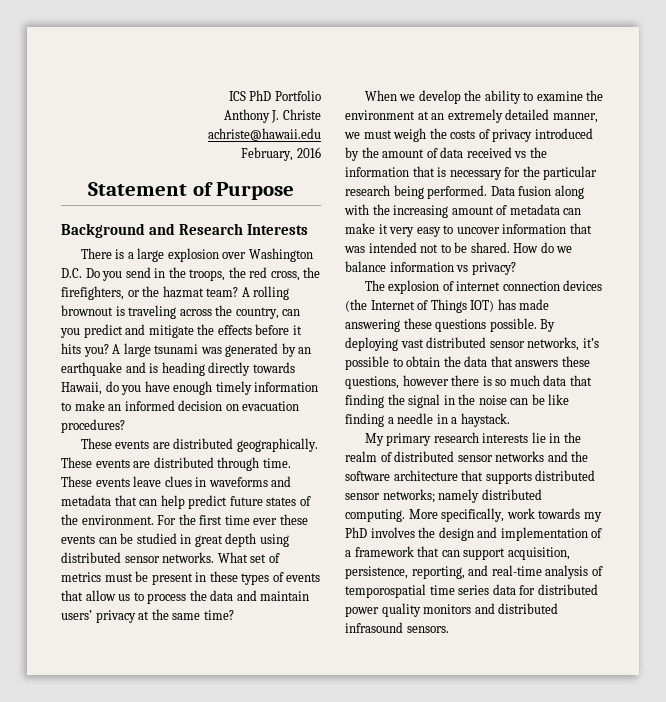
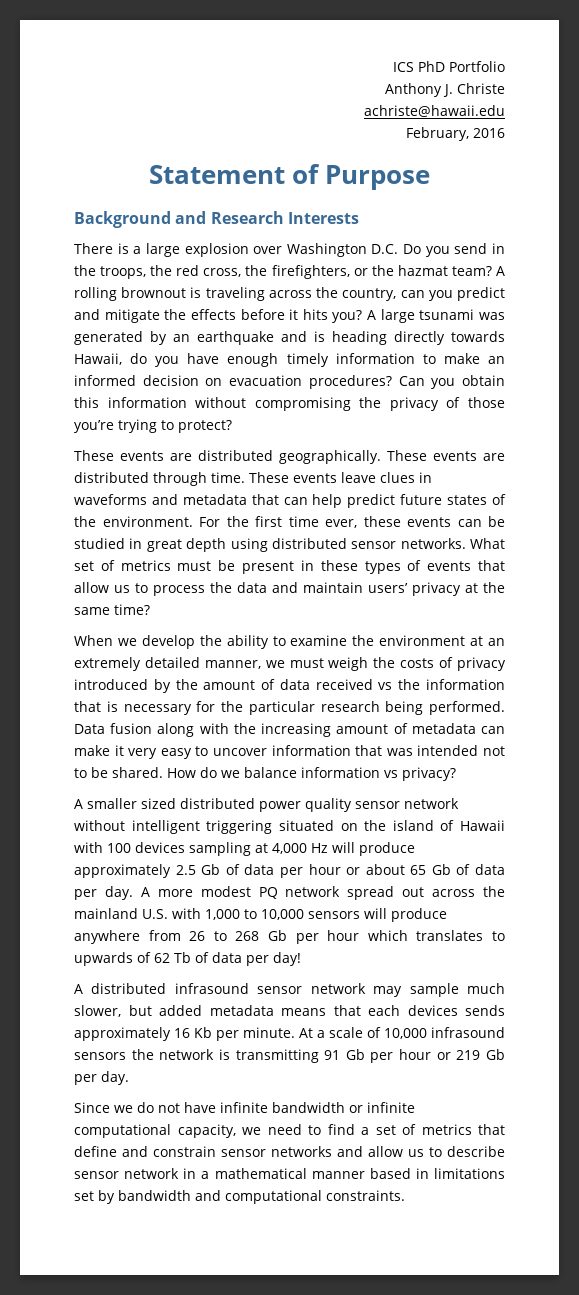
(125, 426) none -> [398,375,506,389] [74,397,505,411] [74,419,232,433] Can you obtain this information without compromising the privacy of those you’re trying to protect?
[253,518,278,525] ever -> [325,519,357,528] ever,
[364,280,603,294] [345,299,550,313] [345,318,556,332] [345,337,599,351] [345,356,590,370] [345,375,592,389] [345,394,570,408] [345,413,510,427] [364,432,581,446] [345,451,589,462] [345,470,596,484] [345,489,542,503] [345,508,602,522] [345,527,603,541] [345,546,570,560] [345,565,603,579] [345,584,598,598] [345,603,559,617] [345,622,449,633] The explosion of internet connection devices (the Internet of Things IOT) has made answering these questions possible. By deploying vast distributed sensor networks, it’s possible to obtain the data that answers these questions, however there is so much data that finding the signal in the noise can be like finding a needle in a haystack. // My primary research interests lie in the realm of distributed sensor networks and the software architecture that supports distributed sensor networks; namely distributed computing. More specifically, work towards my PhD involves the design and implementation of a framework that can support acquisition, persistence, reporting, and real-time analysis of temporospatial time series data for distributed power quality monitors and distributed infrasound sensors. -> [74,798,459,812] [74,820,505,834] [74,842,415,856] [74,864,505,878] [74,886,505,900] [74,908,447,922] [74,930,505,944] [74,952,301,966] [74,983,505,997] [74,1005,505,1017] [74,1027,505,1041] [74,1049,505,1063] [74,1071,129,1085] [74,1102,415,1113] [74,1124,505,1138] [74,1146,505,1157] [74,1168,505,1179] [74,1190,405,1204] A smaller sized distributed power quality sensor network without intelligent triggering situated on the island of Hawaii with 100 devices sampling at 4,000 Hz will produce approximately 2.5 Gb of data per hour or about 65 Gb of data per day. A more modest PQ network spread out across the mainland U.S. with 1,000 to 10,000 sensors will produce anywhere from 26 to 268 Gb per hour which translates to upwards of 62 Tb of data per day! // A distributed infrasound sensor network may sample much slower, but added metadata means that each devices sends approximately 16 Kb per minute. At a scale of 10,000 infrasound sensors the network is transmitting 91 Gb per hour or 219 Gb per day. // Since we do not have infinite bandwidth or infinite computational capacity, we need to find a set of metrics that define and constrain sensor networks and allow us to describe sensor network in a mathematical manner based in limitations set by bandwidth and computational constraints.

